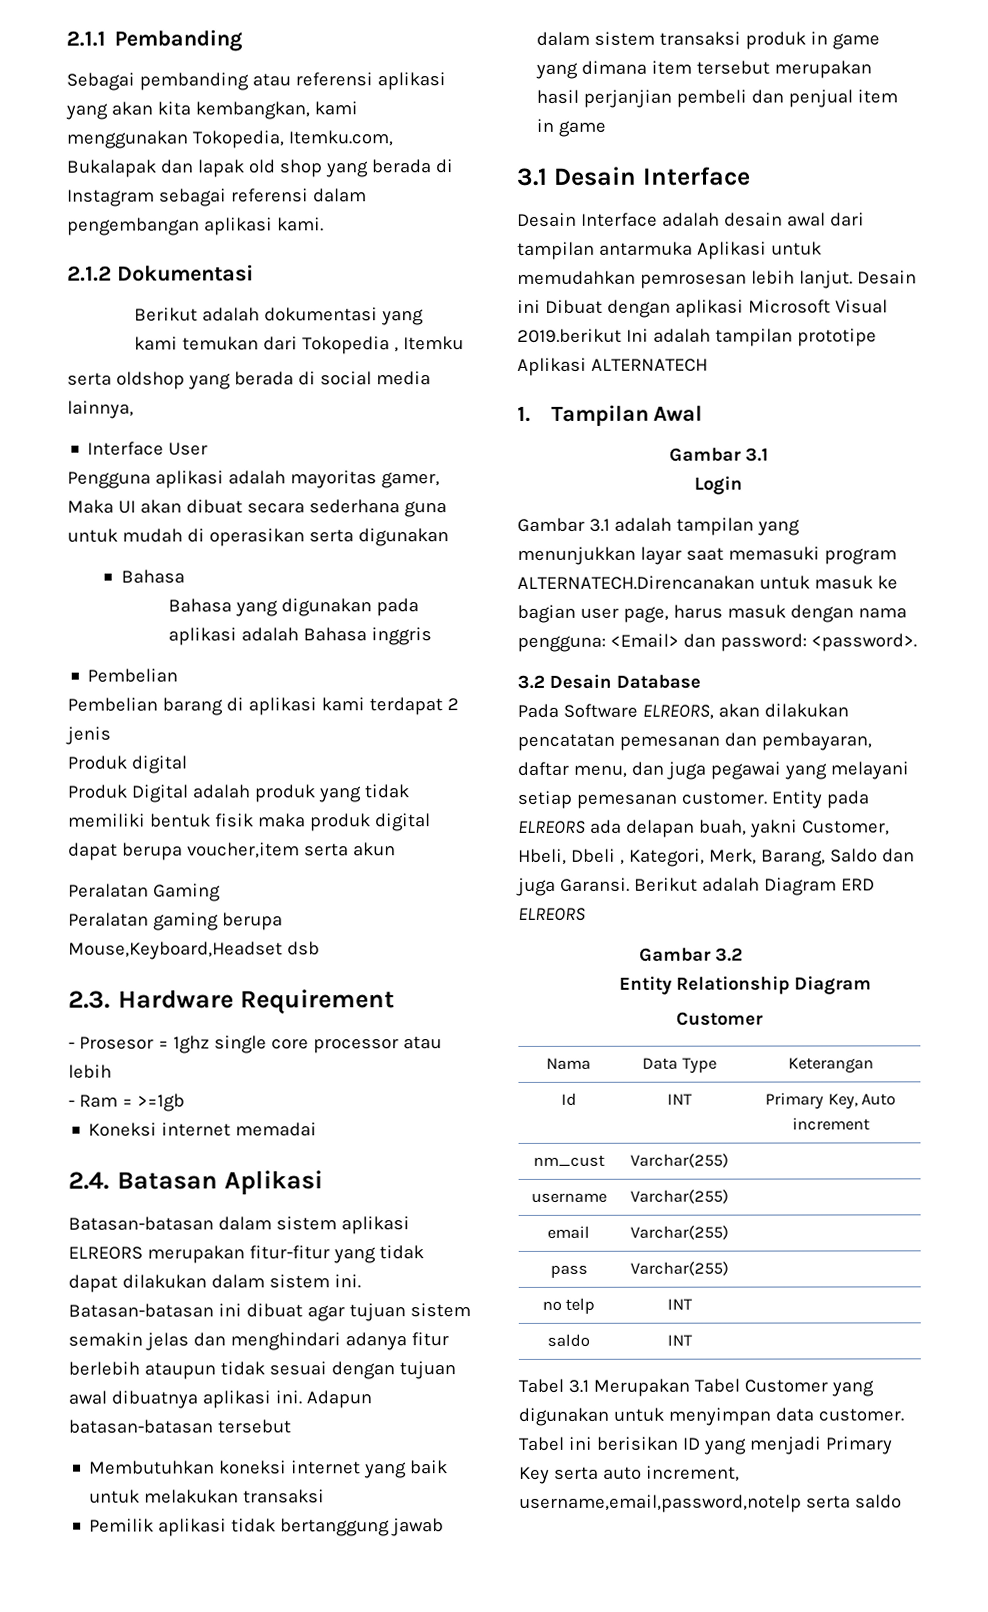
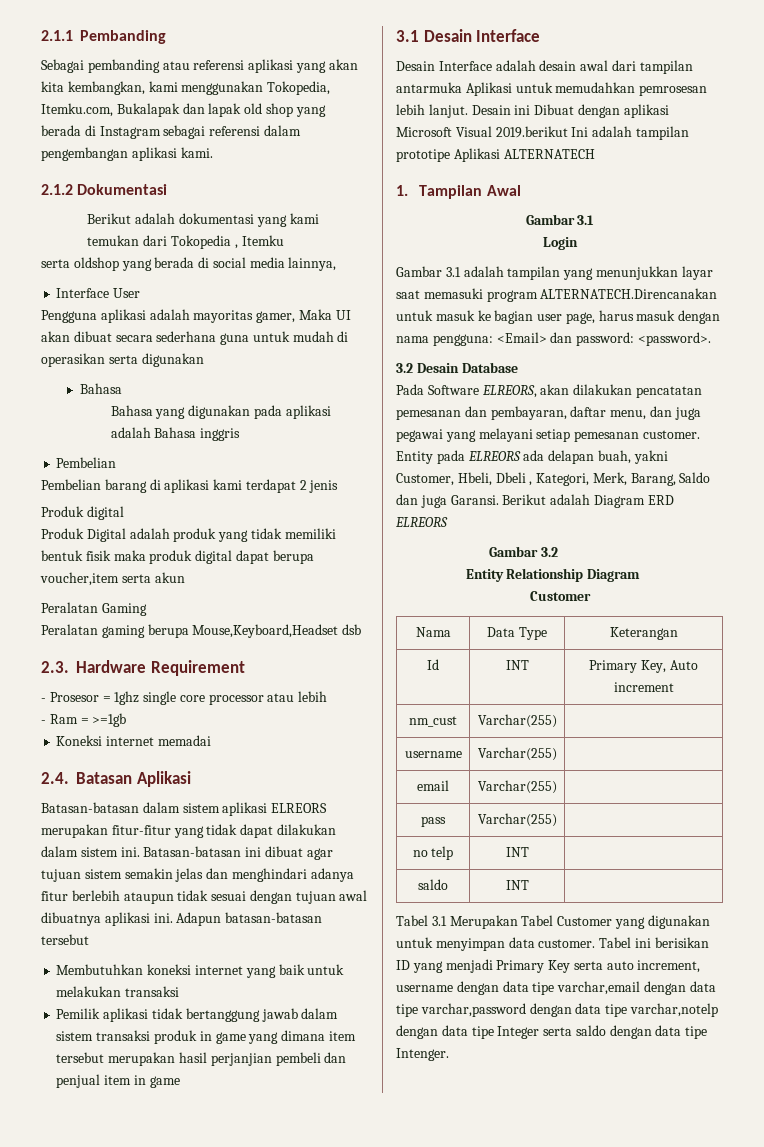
[519,1494,902,1513] username,email,password,notelp serta saldo -> [396,981,716,995] [396,1003,718,1017] [396,1025,708,1039] [396,1048,449,1061] username dengan data tipe varchar,email dengan data tipe varchar,password dengan data tipe varchar,notelp dengan data tipe Integer serta saldo dengan data tipe Intenger.

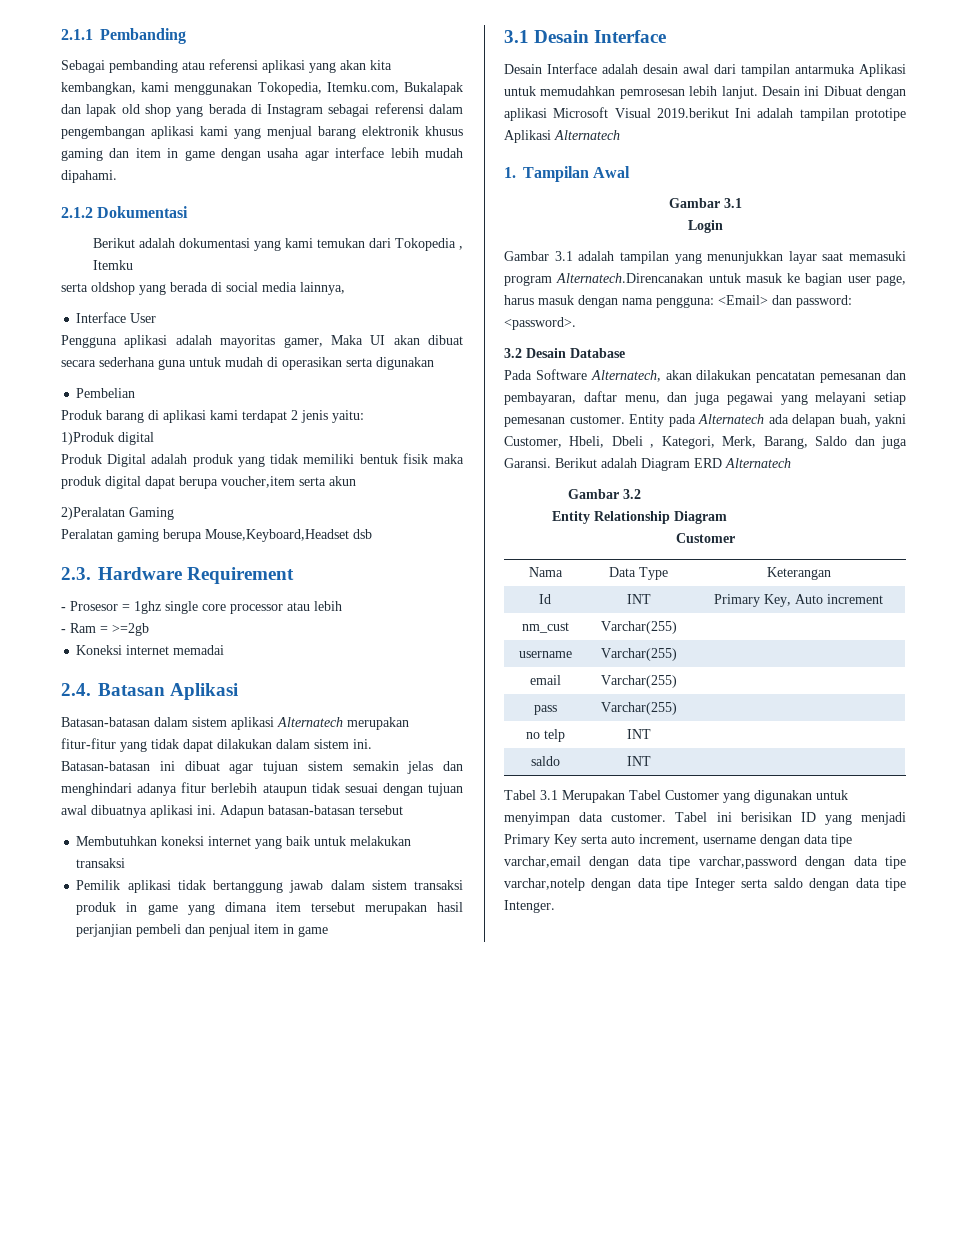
[180,147,213,158] kami. -> [200,126,463,139] [61,147,463,161] [61,170,117,183] kami yang menjual barang elektronik khusus gaming dan item in game dengan usaha agar interface lebih mudah dipahami.
[79,383,122,394] [110,405,331,419] [110,427,241,441] // Bahasa // Bahasa yang digunakan pada aplikasi adalah Bahasa inggris -> (434, 363) none
[41,479,101,490] Pembelian -> [61,410,102,420] Produk
[41,506,84,517] // Produk -> [332,410,364,423] [61,432,114,445] yaitu: // 1)Produk
[41,602,98,613] Peralatan -> [61,507,125,520] 2)Peralatan
[92,713,127,727] >=1gb -> [112,623,149,636] >=2gb
[271,803,328,813] ELREORS -> [277,717,343,727] Alternatech
[503,149,595,159] ALTERNATECH -> [554,130,620,140] Alternatech
[540,288,718,299] ALTERNATECH.Direncanakan -> [556,273,704,283] Alternatech.Direncanakan
[481,385,537,398] ELREORS, -> [590,370,661,382] Alternatech,
[467,451,521,461] ELREORS -> [698,414,764,424] Alternatech
[395,517,448,527] ELREORS -> [725,458,791,468] Alternatech

